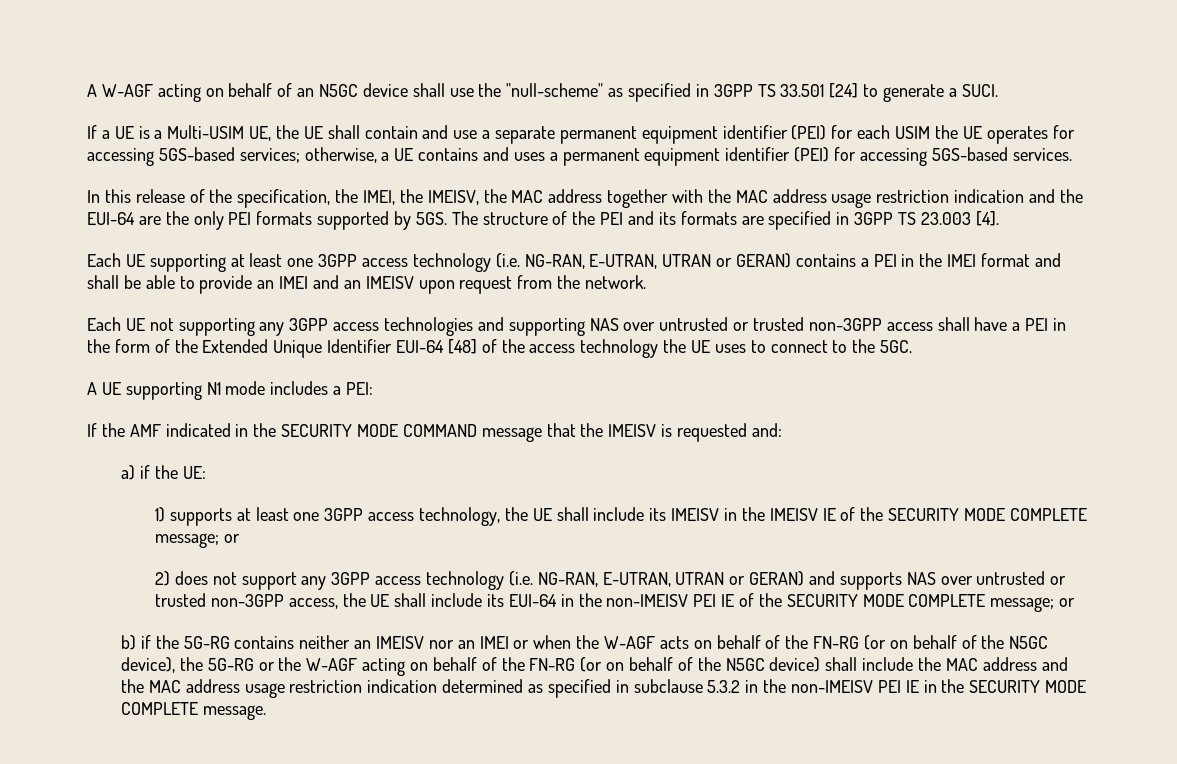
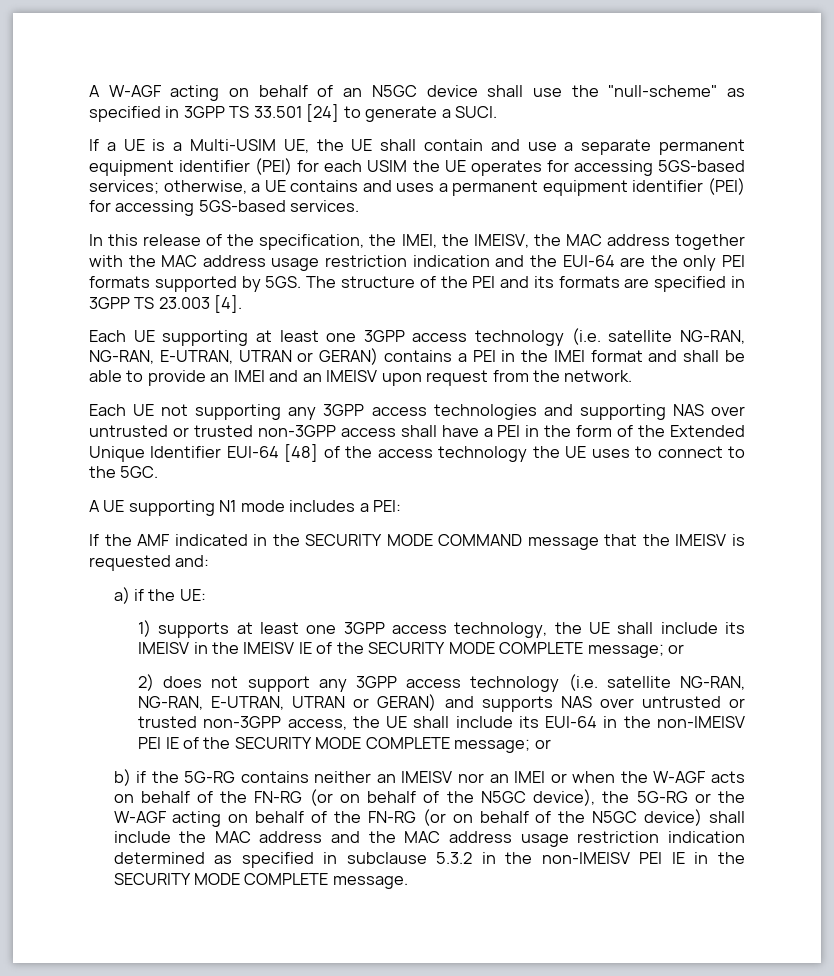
(520, 260) none -> [608,330,745,344] satellite NG-RAN,
(533, 578) none -> [606,676,746,690] satellite NG-RAN,

